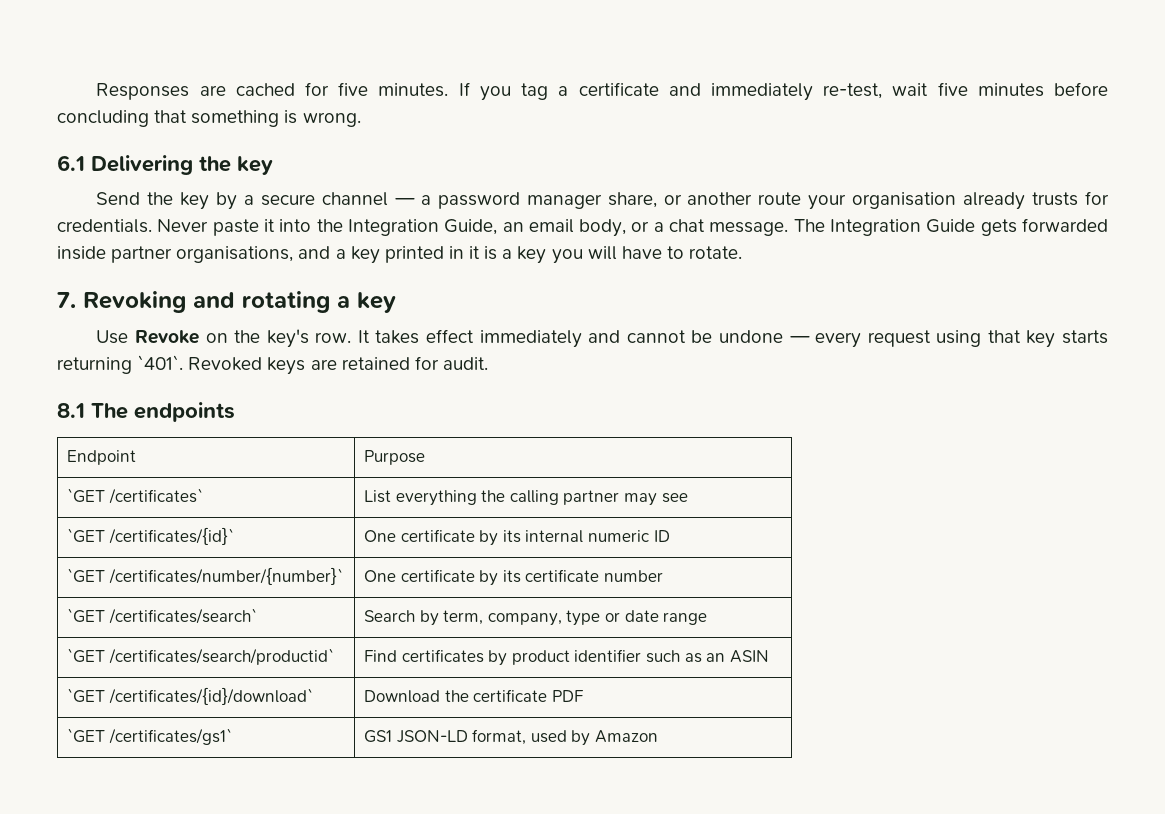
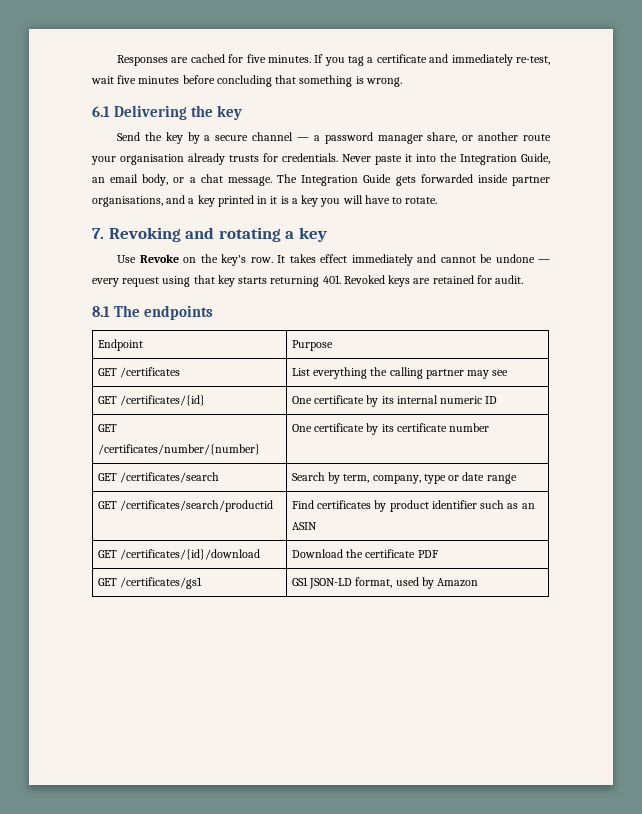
[137,355,184,370] `401`. -> [322,275,341,284] 401.
[67,488,203,504] `GET /certificates` -> [97,367,181,378] GET /certificates
[67,527,234,545] `GET /certificates/{id}` -> [97,395,206,406] GET /certificates/{id}
[67,567,343,585] `GET /certificates/number/{number}` -> [97,424,117,432] [97,444,260,455] GET /certificates/number/{number}
[67,608,257,624] `GET /certificates/search` -> [97,472,220,483] GET /certificates/search
[67,648,334,665] `GET /certificates/search/productid` -> [97,500,274,512] GET /certificates/search/productid
[67,687,313,705] `GET /certificates/{id}/download` -> [97,549,261,560] GET /certificates/{id}/download
[67,728,232,745] `GET /certificates/gs1` -> [97,577,203,589] GET /certificates/gs1

